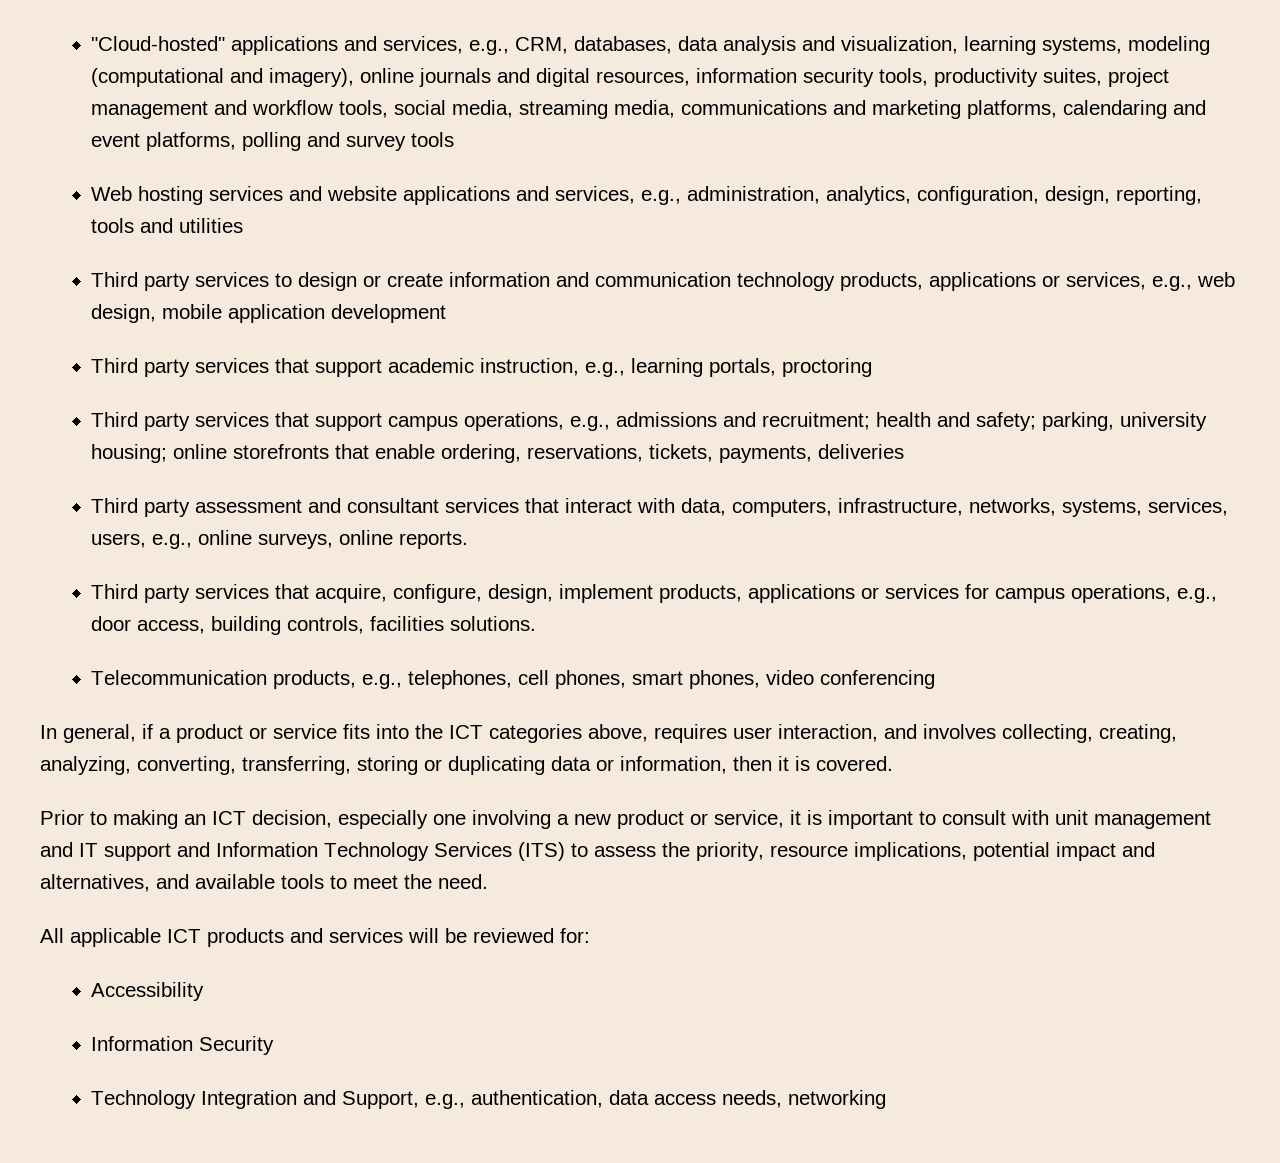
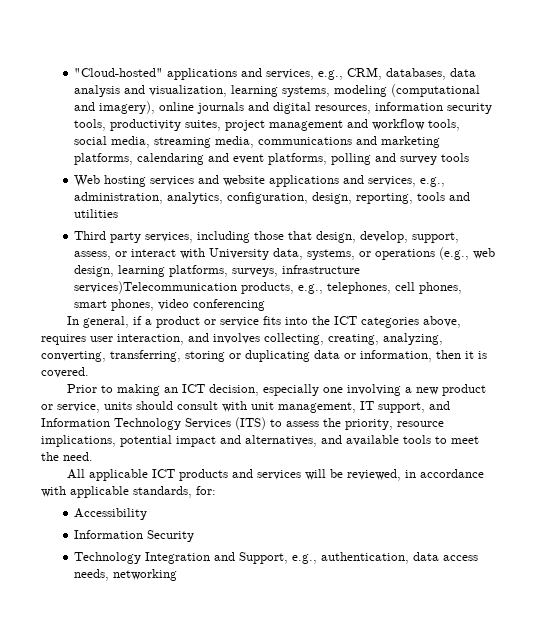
[195,272,1236,291] [91,304,447,323] [91,358,873,377] [91,412,1208,431] [91,444,905,463] [91,498,1229,517] [91,530,469,549] [91,584,1218,603] [91,616,537,635] [91,670,268,685] services to design or create information and communication technology products, applications or services, e.g., web design, mobile application development // Third party services that support academic instruction, e.g., learning portals, proctoring // Third party services that support campus operations, e.g., admissions and recruitment; health and safety; parking, university housing; online storefronts that enable ordering, reservations, tickets, payments, deliveries // Third party assessment and consultant services that interact with data, computers, infrastructure, networks, systems, services, users, e.g., online surveys, online reports. // Third party services that acquire, configure, design, implement products, applications or services for campus operations, e.g., door access, building controls, facilities solutions. // Telecommunication -> [145,231,460,243] [74,247,496,260] [74,265,361,277] [74,281,238,294] services, including those that design, develop, support, assess, or interact with University data, systems, or operations (e.g., web design, learning platforms, surveys, infrastructure services)Telecommunication
[790,810,1211,829] [40,842,171,861] it is important to consult with unit management and IT support -> [104,401,425,413] units should consult with unit management, IT support,
[473,928,554,943] reviewed -> [346,469,484,481] [41,486,192,498] reviewed, in accordance with applicable standards,

